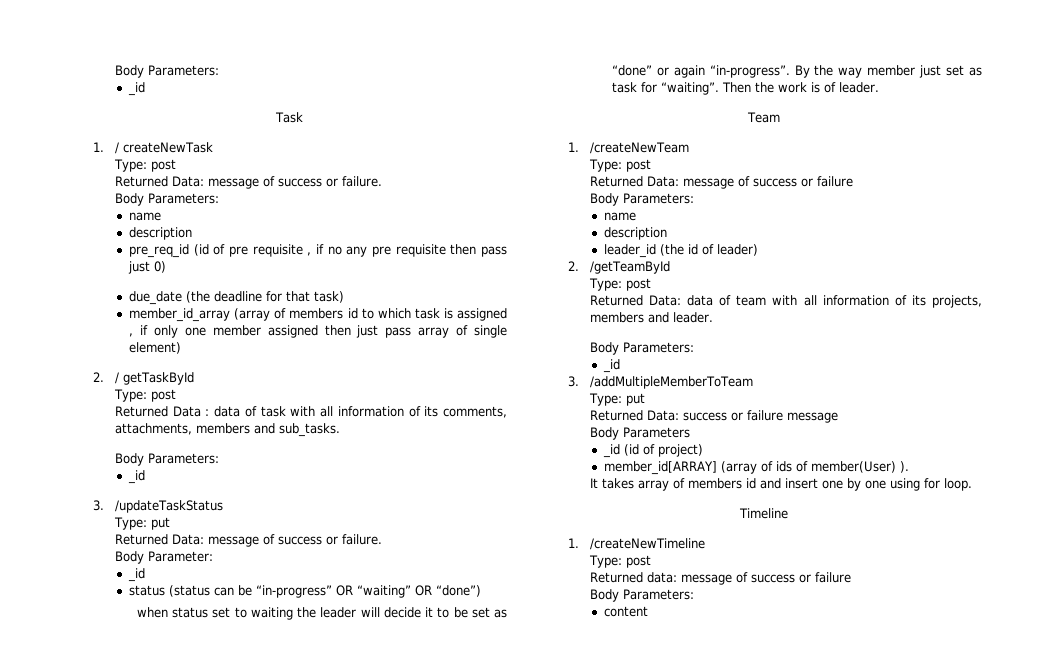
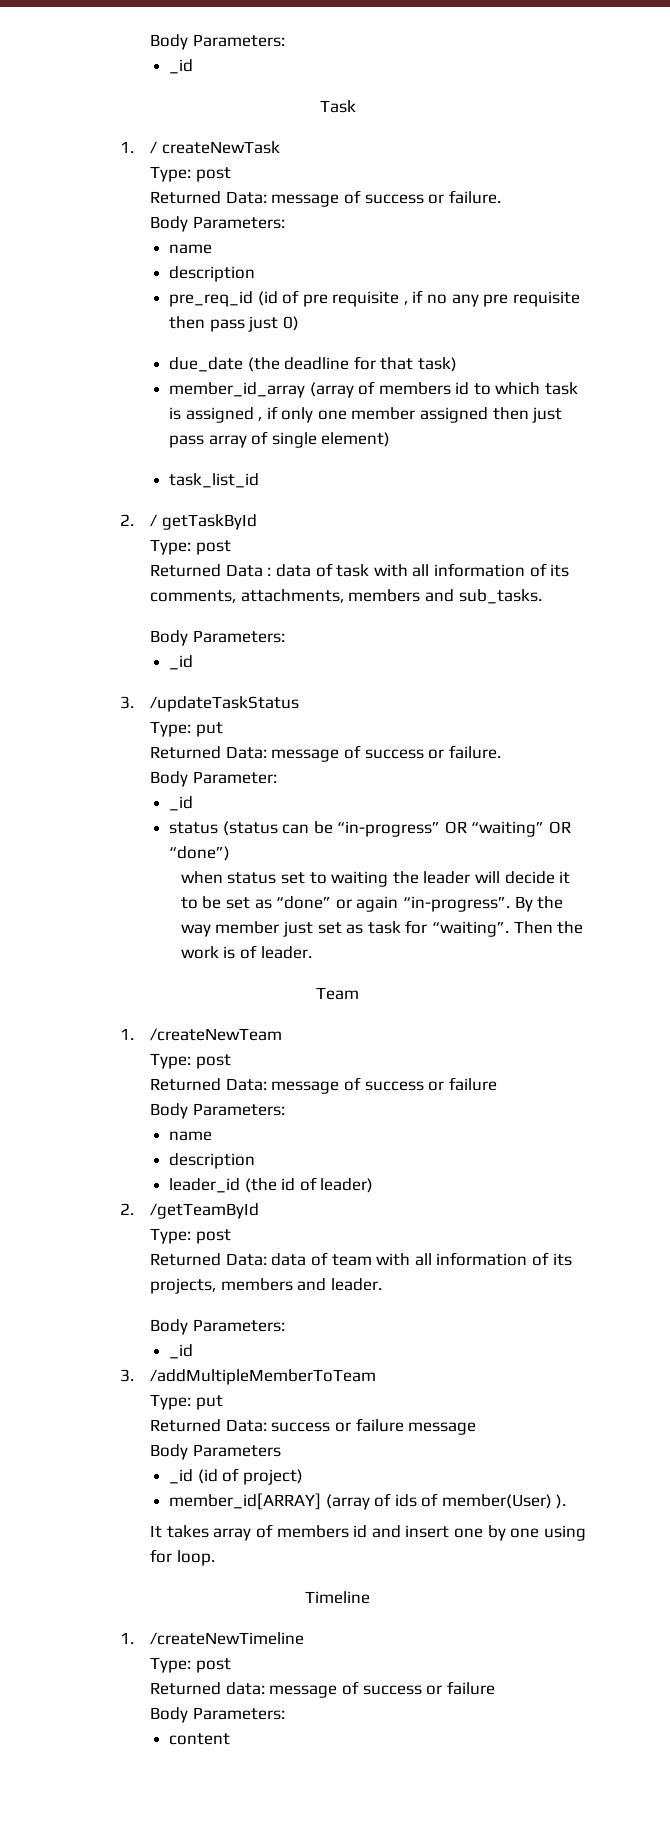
(182, 348) none -> [168,473,259,488] // task_list_id

